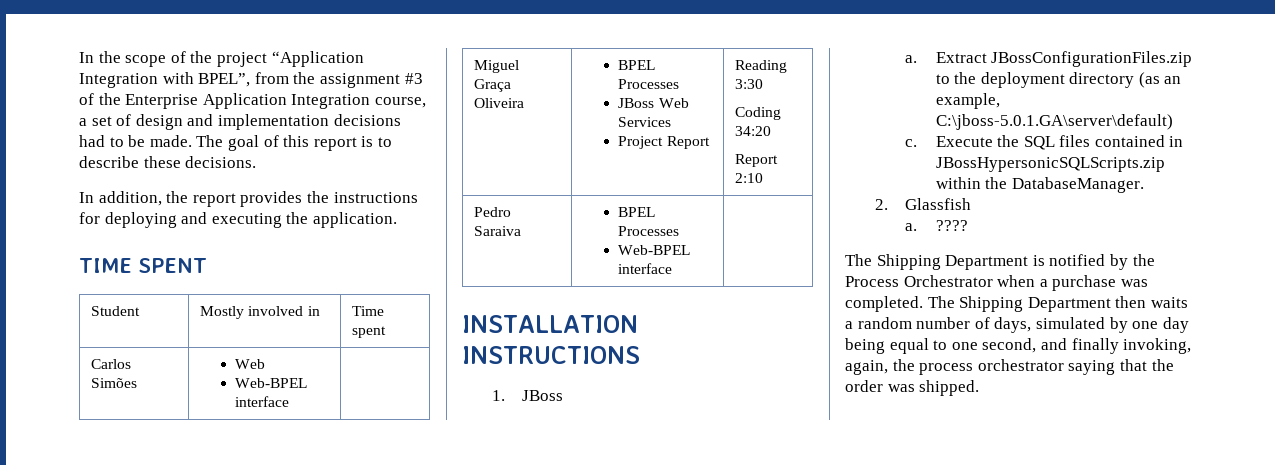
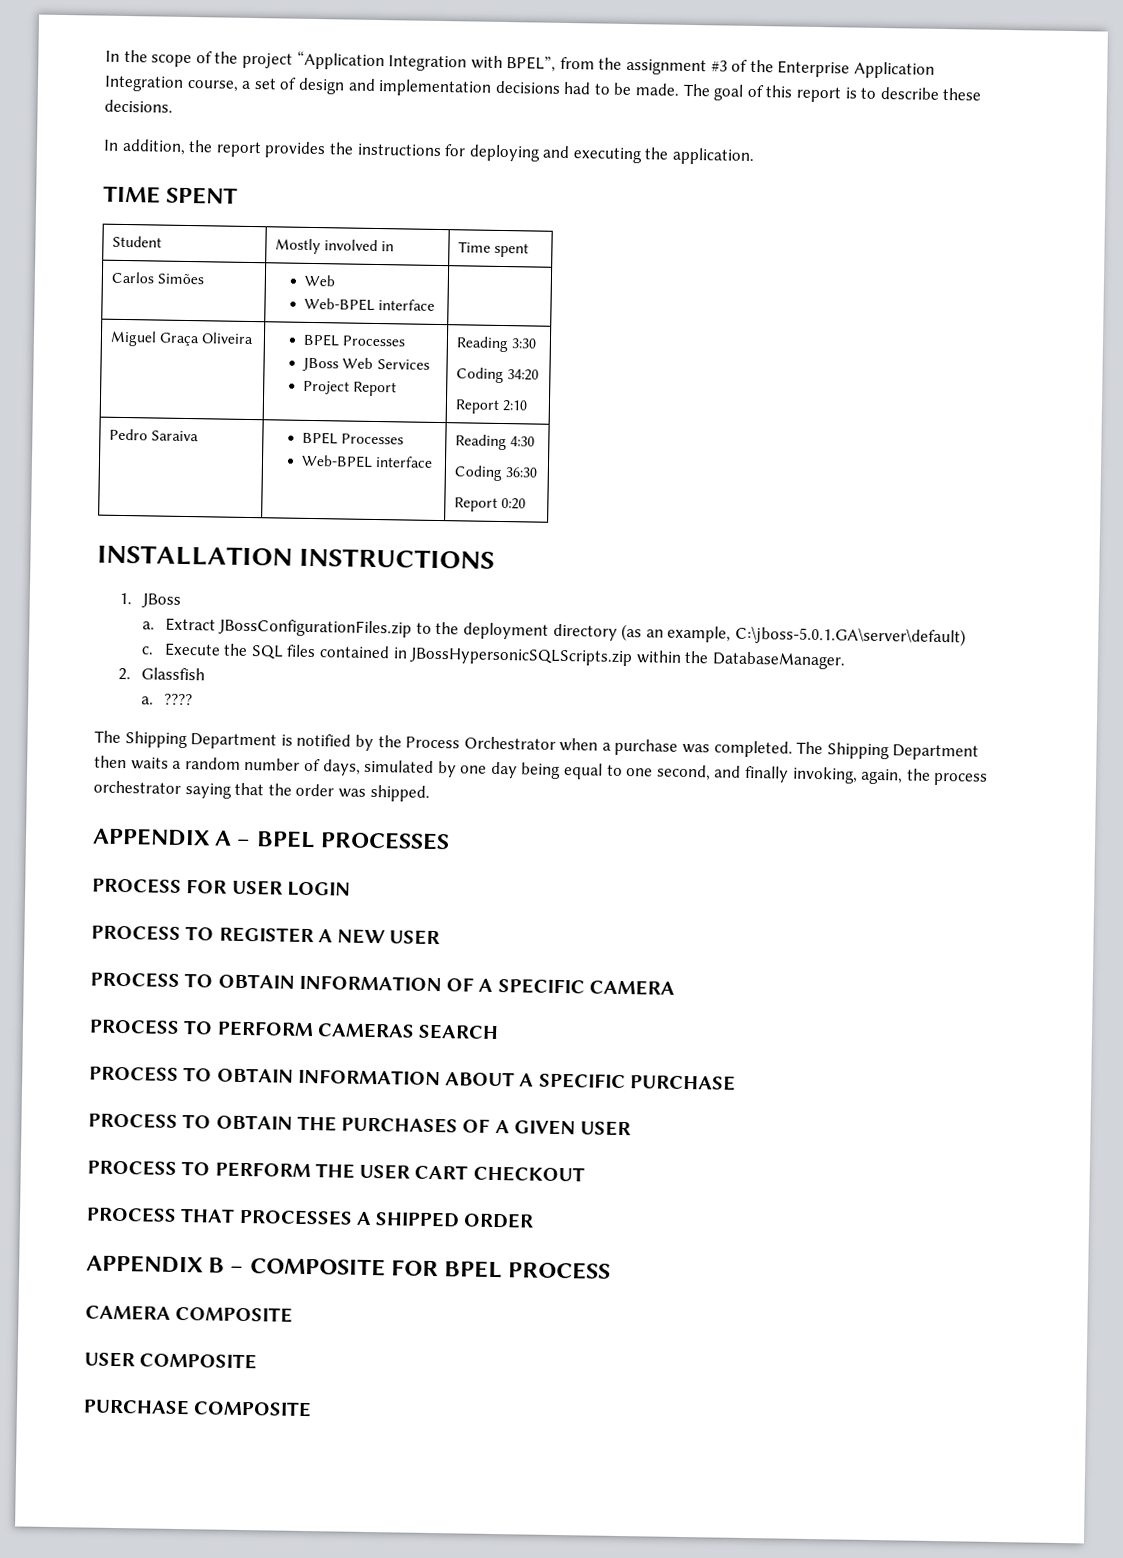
(673, 268) none -> [454,434,535,451] [453,465,537,482] [453,497,526,512] Reading 4:30 // Coding 36:30 // Report 0:20
(980, 388) none -> [92,827,450,851] [92,877,351,897] [91,924,441,946] [90,971,675,996] [89,1018,500,1041] [89,1065,736,1091] [88,1112,632,1137] [87,1159,585,1183] [86,1206,535,1229] [86,1254,612,1280] [85,1304,294,1323] [84,1351,258,1370] [83,1398,313,1418] // APPENDIX A – BPEL PROCESSES // PROCESS FOR USER LOGIN // PROCESS TO REGISTER A NEW USER // PROCESS TO OBTAIN INFORMATION OF A SPECIFIC CAMERA // PROCESS TO PERFORM CAMERAS SEARCH // PROCESS TO OBTAIN INFORMATION ABOUT A SPECIFIC PURCHASE // PROCESS TO OBTAIN THE PURCHASES OF A GIVEN USER // PROCESS TO PERFORM THE USER CART CHECKOUT // PROCESS THAT PROCESSES A SHIPPED ORDER // APPENDIX B – COMPOSITE FOR BPEL PROCESS // CAMERA COMPOSITE // USER COMPOSITE // PURCHASE COMPOSITE

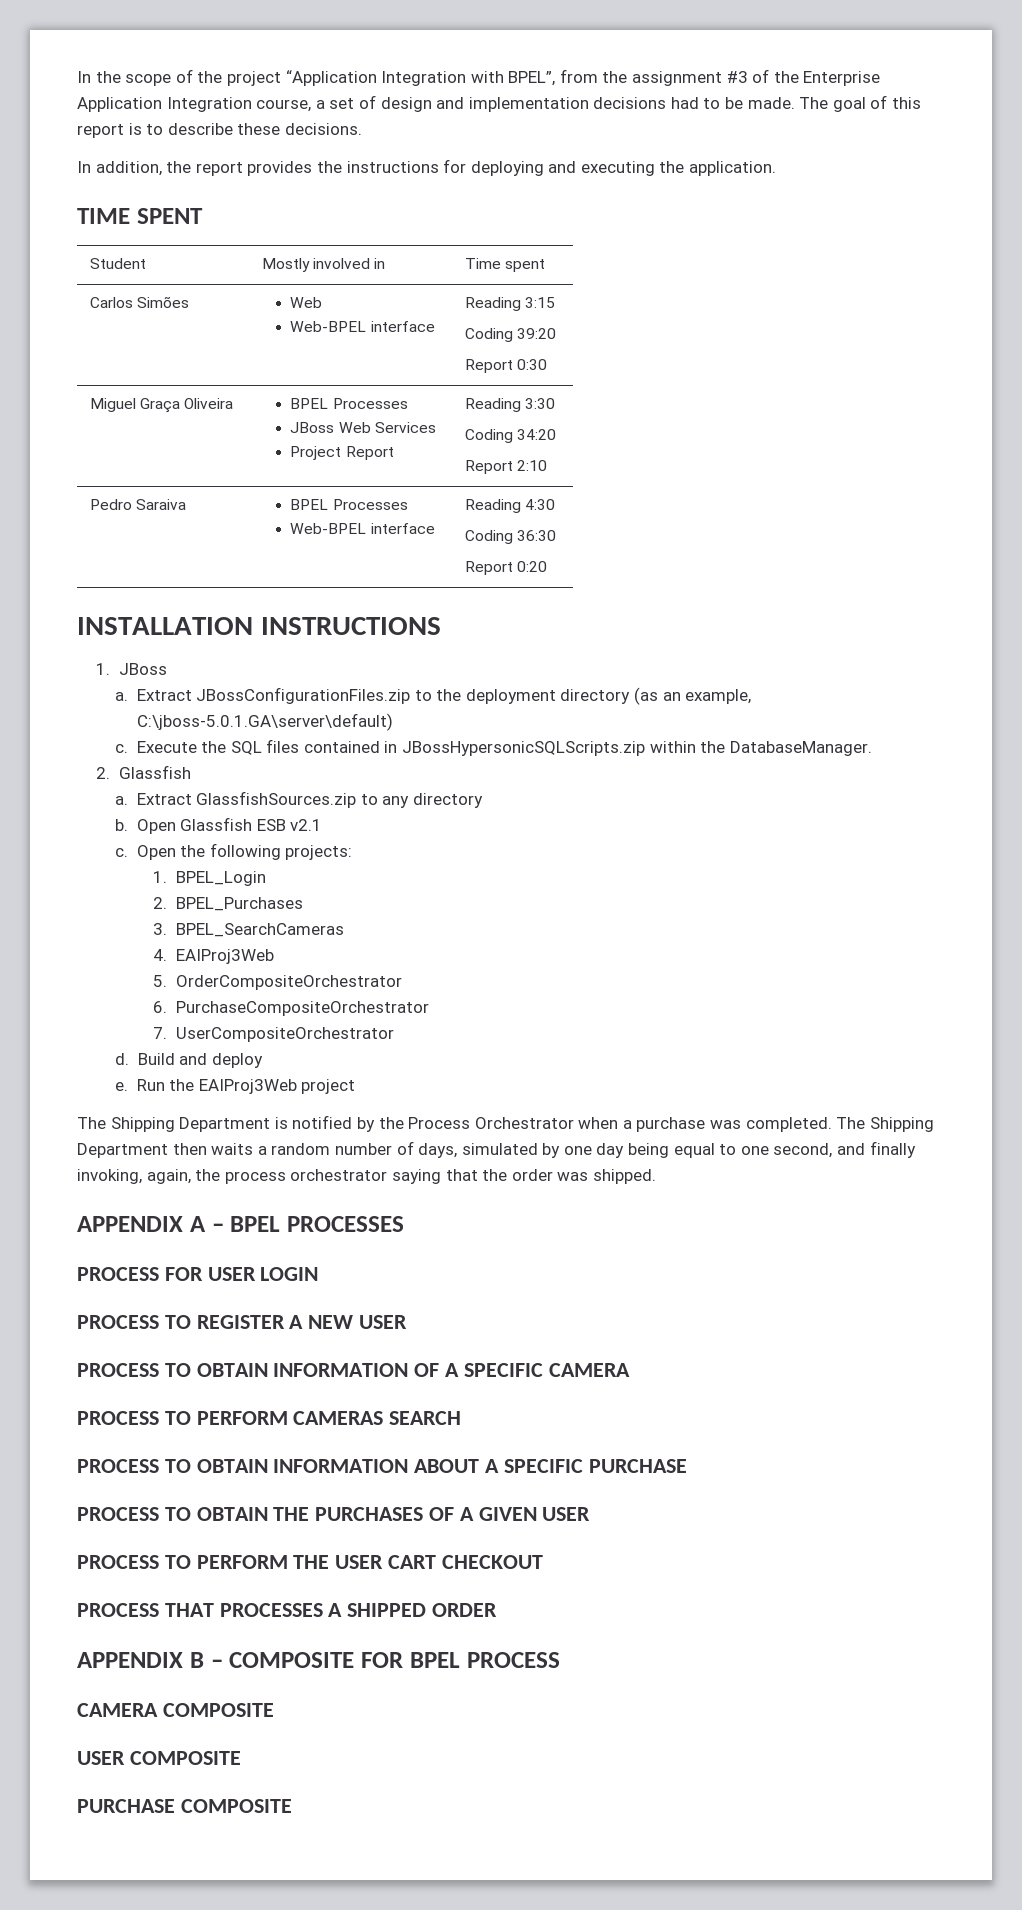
(436, 305) none -> [464,297,556,311] [464,328,557,342] [464,359,548,373] Reading 3:15 // Coding 39:20 // Report 0:30
[163,693,193,706] ???? -> [136,791,483,808] [115,817,323,834] [115,843,353,860] [153,871,266,886] [153,897,303,911] [153,923,344,937] [153,949,274,964] [153,975,402,990] [153,1001,429,1016] [153,1027,394,1042] [115,1053,263,1068] [115,1079,356,1094] Extract GlassfishSources.zip to any directory // b. Open Glassfish ESB v2.1 // c. Open the following projects: // 1. BPEL_Login // 2. BPEL_Purchases // 3. BPEL_SearchCameras // 4. EAIProj3Web // 5. OrderCompositeOrchestrator // 6. PurchaseCompositeOrchestrator // 7. UserCompositeOrchestrator // d. Build and deploy // e. Run the EAIProj3Web project

